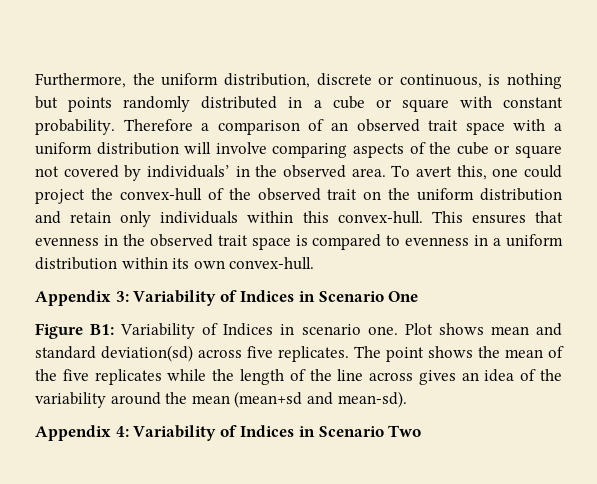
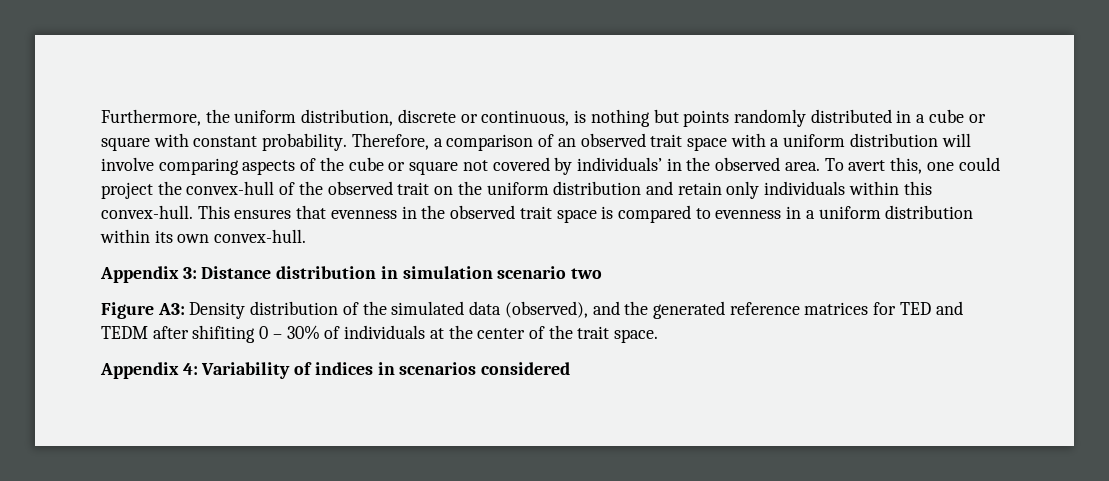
[123,119,193,131] Therefore -> [351,133,429,150] Therefore,
[133,290,419,306] [35,323,562,339] [35,345,564,362] [35,369,562,385] [35,391,407,408] Variability of Indices in Scenario One // Figure B1: Variability of Indices in scenario one. Plot shows mean and standard deviation(sd) across five replicates. The point shows the mean of the five replicates while the length of the line across gives an idea of the variability around the mean (mean+sd and mean-sd). -> [201,266,603,279] [101,301,963,319] [101,325,659,343] Distance distribution in simulation scenario two // Figure A3: Density distribution of the simulated data (observed), and the generated reference matrices for TED and TEDM after shifiting 0 – 30% of individuals at the center of the trait space.
[240,425,422,437] Indices in Scenario Two -> [314,362,571,375] indices in scenarios considered

